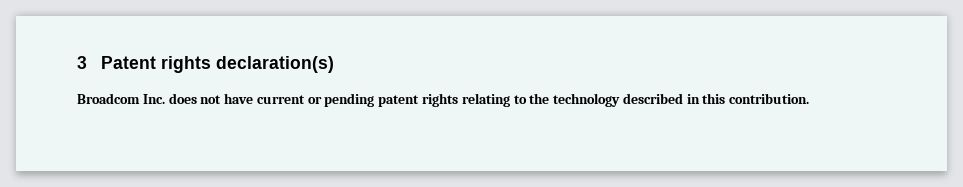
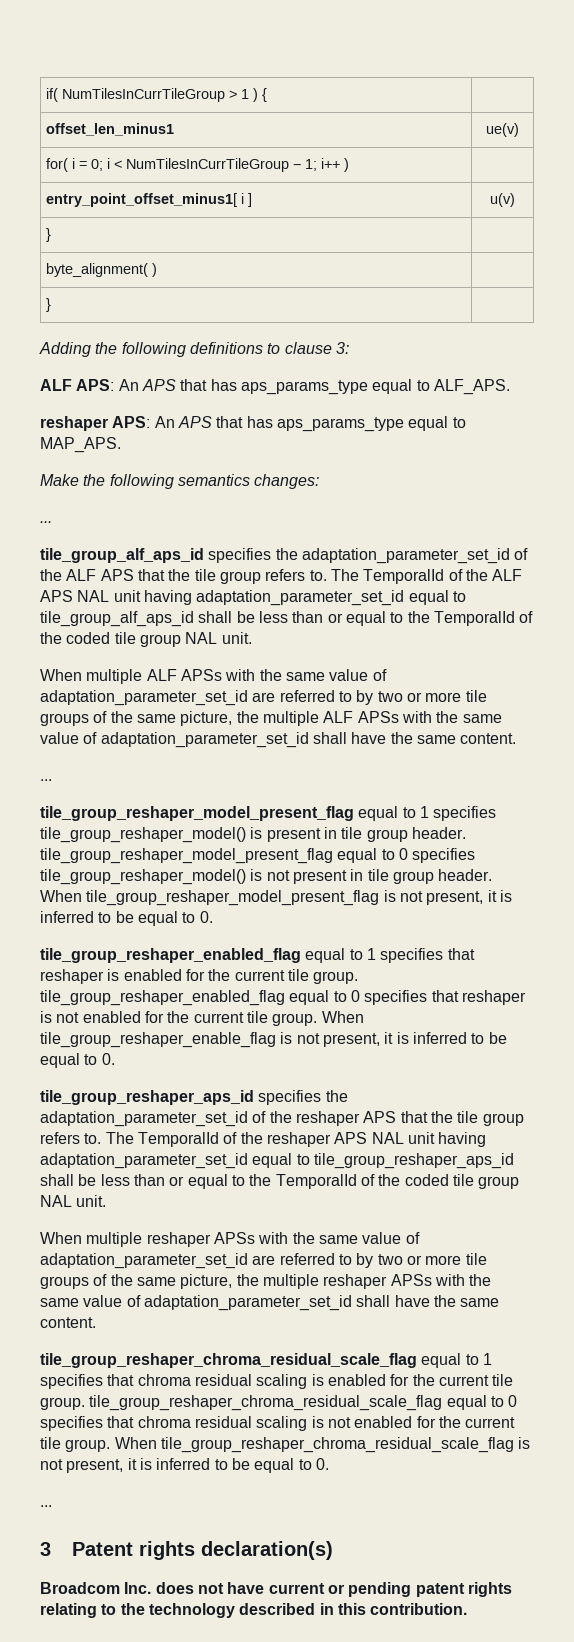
(77, 62) none -> [46,88,268,102] [46,123,175,136] [486,123,519,137] [46,158,350,172] [46,193,253,207] [490,193,515,207] [46,228,52,242] [46,263,158,277] [46,298,52,312] [39,342,349,357] [40,379,510,395] [40,416,466,432] [40,437,121,453] [40,474,320,489] [40,521,52,523] [40,548,529,564] [40,569,523,584] [40,590,466,606] [40,611,534,627] [40,632,252,647] [40,669,387,684] [40,690,487,706] [40,711,502,726] [40,732,517,748] [40,779,52,781] [40,806,497,821] [40,827,466,843] [40,848,476,864] [40,869,493,885] [40,890,512,906] [40,911,213,926] [40,948,475,963] [40,969,359,984] [40,990,526,1006] [40,1011,364,1026] [40,1032,507,1048] [40,1053,115,1068] [40,1090,348,1105] [40,1111,524,1127] [40,1132,487,1147] [40,1153,514,1169] [40,1174,520,1189] [40,1195,107,1207] [40,1232,420,1247] [40,1253,487,1269] [40,1274,492,1289] [40,1295,500,1311] [40,1317,96,1328] [40,1353,492,1368] [40,1374,514,1389] [40,1395,518,1411] [40,1416,516,1431] [40,1437,531,1453] [40,1458,329,1473] [40,1505,52,1507] if( NumTilesInCurrTileGroup > 1 ) { | // offset_len_minus1 | ue(v) // for( i = 0; i < NumTilesInCurrTileGroup − 1; i++ ) | // entry_point_offset_minus1[ i ] | u(v) // } | // byte_alignment( ) | // } | // Adding the following definitions to clause 3: // ALF APS: An APS that has aps_params_type equal to ALF_APS. // reshaper APS: An APS that has aps_params_type equal to MAP_APS. // Make the following semantics changes: // ... // tile_group_alf_aps_id specifies the adaptation_parameter_set_id of the ALF APS that the tile group refers to. The TemporalId of the ALF APS NAL unit having adaptation_parameter_set_id equal to tile_group_alf_aps_id shall be less than or equal to the TemporalId of the coded tile group NAL unit. // When multiple ALF APSs with the same value of adaptation_parameter_set_id are referred to by two or more tile groups of the same picture, the multiple ALF APSs with the same value of adaptation_parameter_set_id shall have the same content. // ... // tile_group_reshaper_model_present_flag equal to 1 specifies tile_group_reshaper_model() is present in tile group header. tile_group_reshaper_model_present_flag equal to 0 specifies tile_group_reshaper_model() is not present in tile group header. When tile_group_reshaper_model_present_flag is not present, it is inferred to be equal to 0. // tile_group_reshaper_enabled_flag equal to 1 specifies that reshaper is enabled for the current tile group. tile_group_reshaper_enabled_flag equal to 0 specifies that reshaper is not enabled for the current tile group. When tile_group_reshaper_enable_flag is not present, it is inferred to be equal to 0. // tile_group_reshaper_aps_id specifies the adaptation_parameter_set_id of the reshaper APS that the tile group refers to. The TemporalId of the reshaper APS NAL unit having adaptation_parameter_set_id equal to tile_group_reshaper_aps_id shall be less than or equal to the TemporalId of the coded tile group NAL unit. // When multiple reshaper APSs with the same value of adaptation_parameter_set_id are referred to by two or more tile groups of the same picture, the multiple reshaper APSs with the same value of adaptation_parameter_set_id shall have the same content. // tile_group_reshaper_chroma_residual_scale_flag equal to 1 specifies that chroma residual scaling is enabled for the current tile group. tile_group_reshaper_chroma_residual_scale_flag equal to 0 specifies that chroma residual scaling is not enabled for the current tile group. When tile_group_reshaper_chroma_residual_scale_flag is not present, it is inferred to be equal to 0. // ... //

